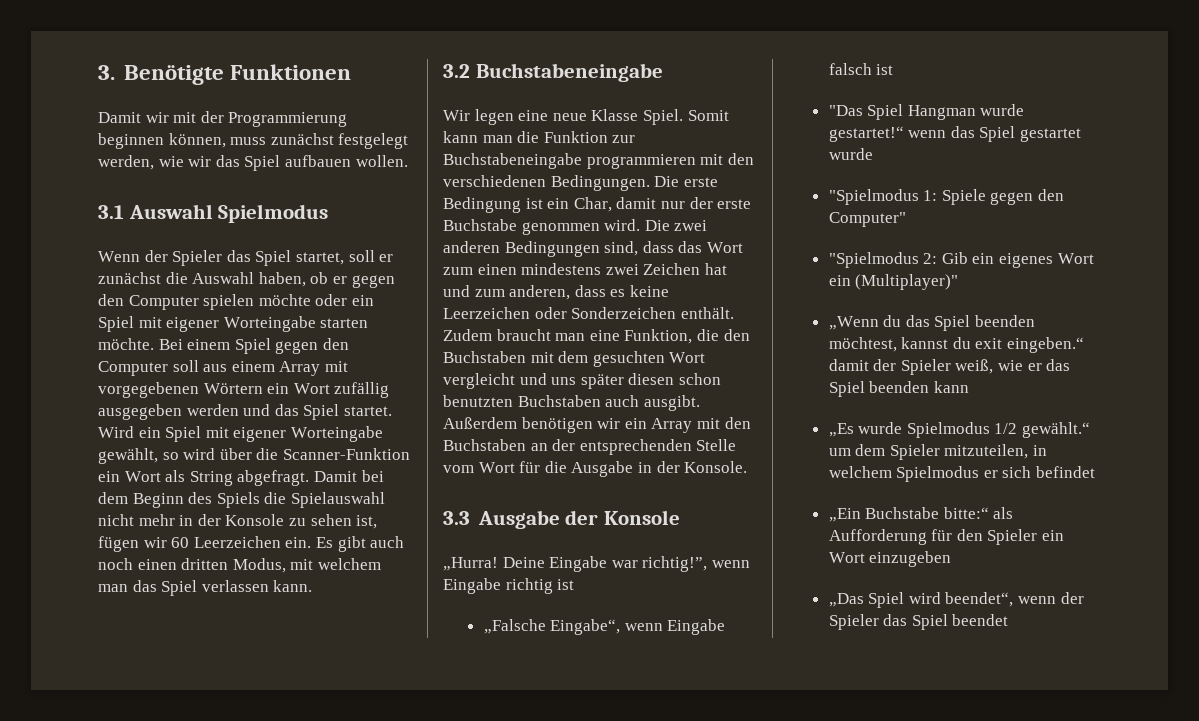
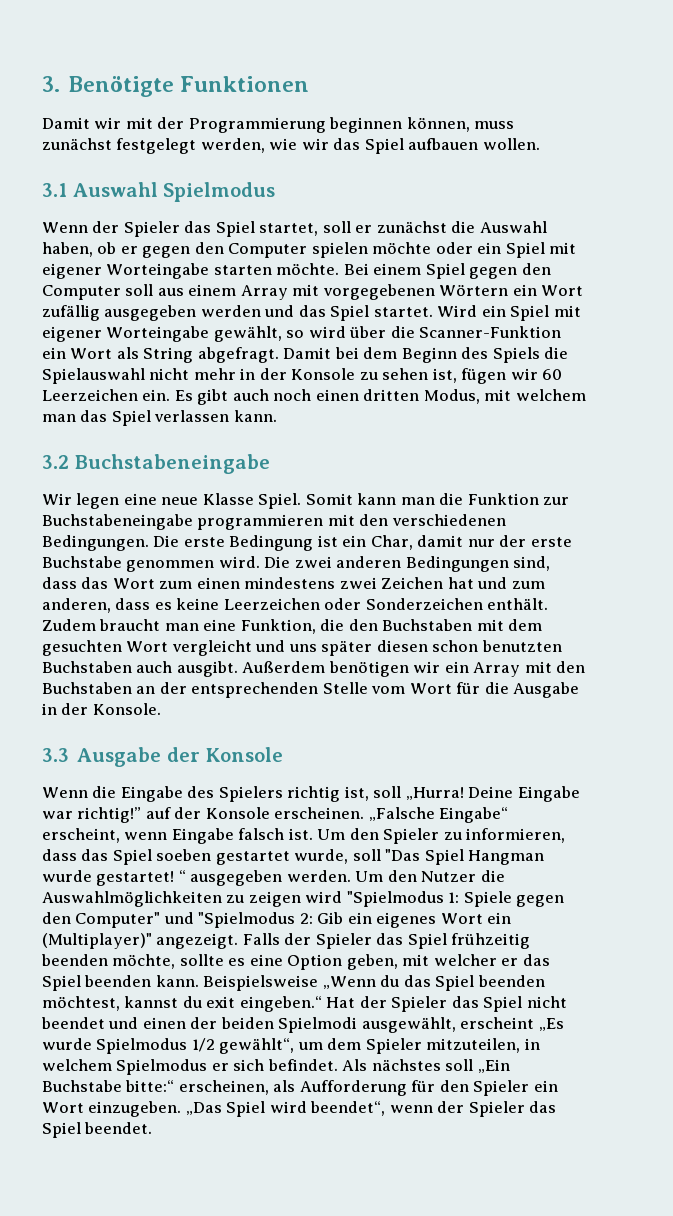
[443,556,750,572] [443,578,575,594] [483,619,726,635] [828,63,894,75] [828,104,1025,120] [828,126,1081,142] [828,148,873,160] „Hurra! Deine Eingabe war richtig!”, wenn Eingabe richtig ist // „Falsche Eingabe“, wenn Eingabe falsch ist // "Das Spiel Hangman wurde gestartet!“ wenn das Spiel gestartet wurde // -> [42,786,580,802] [42,807,509,823] [42,828,566,844] [42,849,545,865] [42,870,505,886] [42,891,343,907] Wenn die Eingabe des Spielers richtig ist, soll „Hurra! Deine Eingabe war richtig!” auf der Konsole erscheinen. „Falsche Eingabe“ erscheint, wenn Eingabe falsch ist. Um den Spieler zu informieren, dass das Spiel soeben gestartet wurde, soll "Das Spiel Hangman wurde gestartet! “ ausgegeben werden. Um den Nutzer die Auswahlmöglichkeiten zu zeigen wird
(906, 219) // -> [163,912,194,924] und
(959, 282) // -> [156,933,531,949] [41,954,550,970] [42,975,319,991] angezeigt. Falls der Spieler das Spiel frühzeitig beenden möchte, sollte es eine Option geben, mit welcher er das Spiel beenden kann. Beispielsweise
[828,359,1071,375] [828,381,969,397] damit der Spieler weiß, wie er das Spiel beenden kann // -> [326,996,567,1012] [41,1017,535,1033] Hat der Spieler das Spiel nicht beendet und einen der beiden Spielmodi ausgewählt, erscheint
[1021,422,1090,438] gewählt.“ -> [219,1038,295,1054] gewählt“,
[1035,466,1095,478] befindet // -> [267,1059,474,1071] befindet. Als nächstes soll
(989, 513) none -> [178,1080,269,1095] erscheinen,
[869,551,952,567] einzugeben // -> [88,1101,182,1117] einzugeben.
[952,614,1009,626] beendet -> [84,1122,153,1134] beendet.

